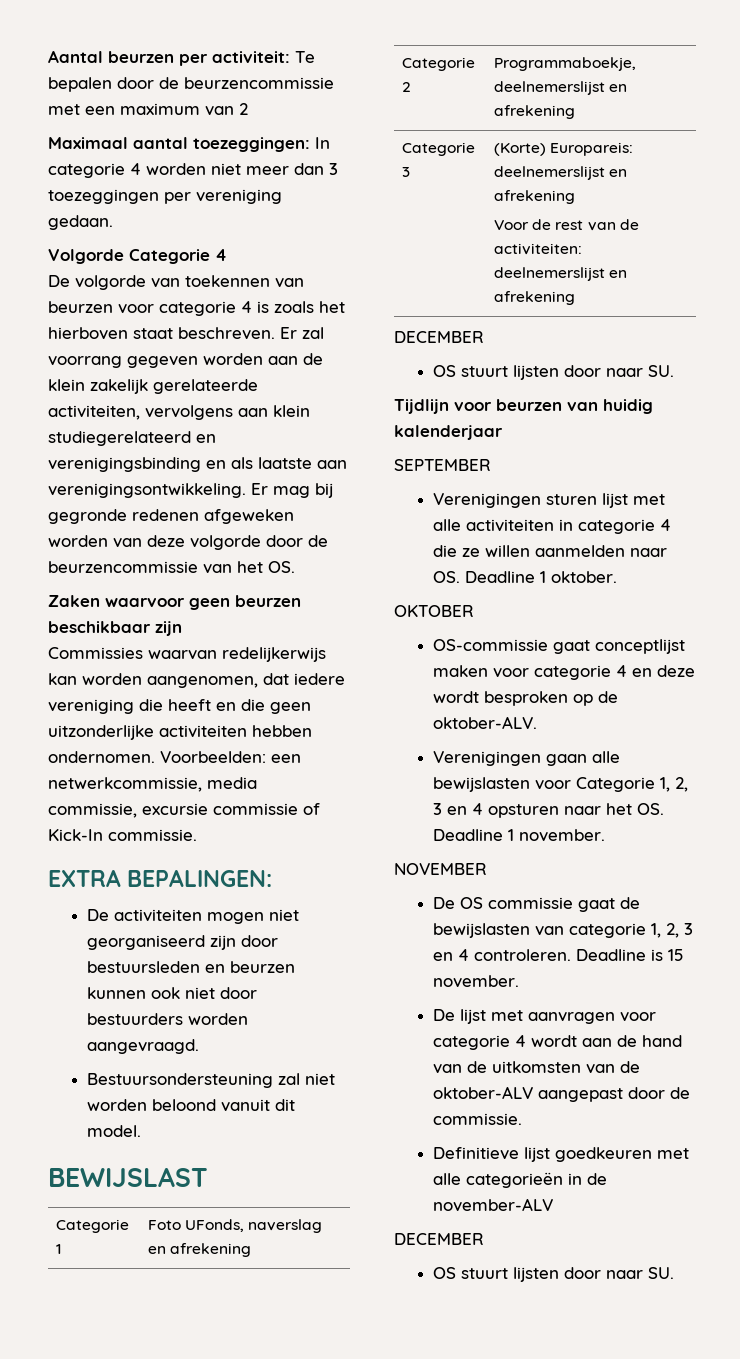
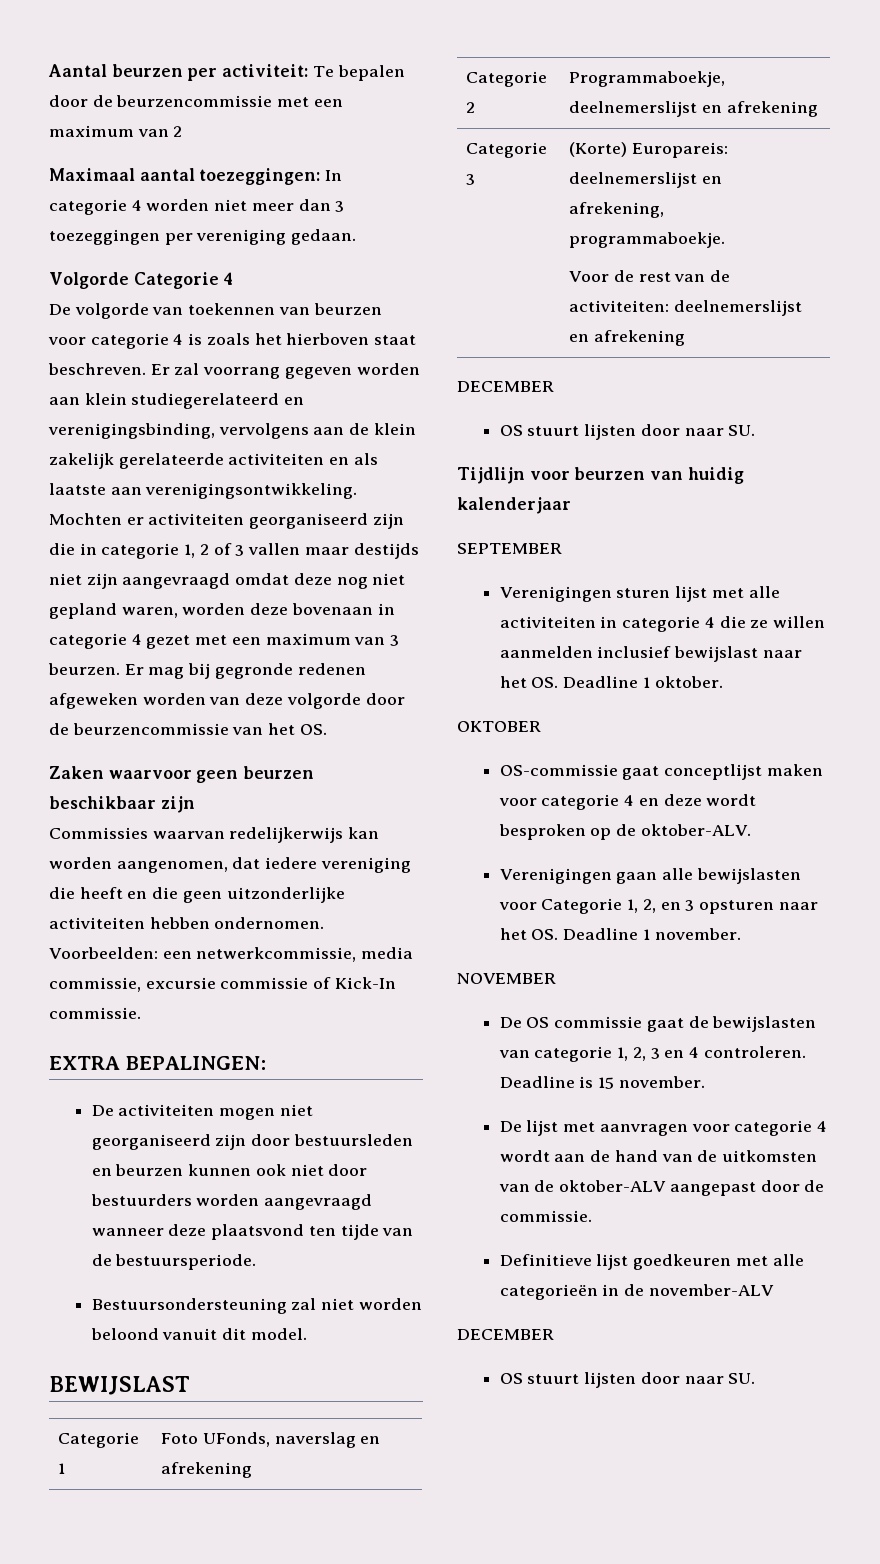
[303,353,323,365] [48,379,258,394] [48,405,310,420] [48,431,216,446] [48,457,201,472] de klein zakelijk gerelateerde activiteiten, vervolgens aan klein studiegerelateerd en verenigingsbinding -> [84,393,305,409] [48,423,416,439] [49,453,325,469] klein studiegerelateerd en verenigingsbinding, vervolgens aan de klein zakelijk gerelateerde activiteiten
(246, 490) none -> [49,513,404,529] [49,543,419,559] [49,573,406,589] [49,603,395,619] [49,633,400,649] [48,663,120,675] Mochten er activiteiten georganiseerd zijn die in categorie 1, 2 of 3 vallen maar destijds niet zijn aangevraagd omdat deze nog niet gepland waren, worden deze bovenaan in categorie 4 gezet met een maximum van 3 beurzen.
[87,1039,200,1054] aangevraagd. -> [264,1194,373,1210] [91,1224,414,1240] [91,1254,257,1270] aangevraagd wanneer deze plaatsvond ten tijde van de bestuursperiode.
[494,190,576,204] afrekening -> [569,202,665,218] [569,232,726,248] afrekening, programmaboekje.
[630,548,668,557] naar -> [597,646,802,662] [499,676,527,688] inclusief bewijslast naar het
[433,803,484,815] 3 en 4 -> [660,900,695,911] en 3

